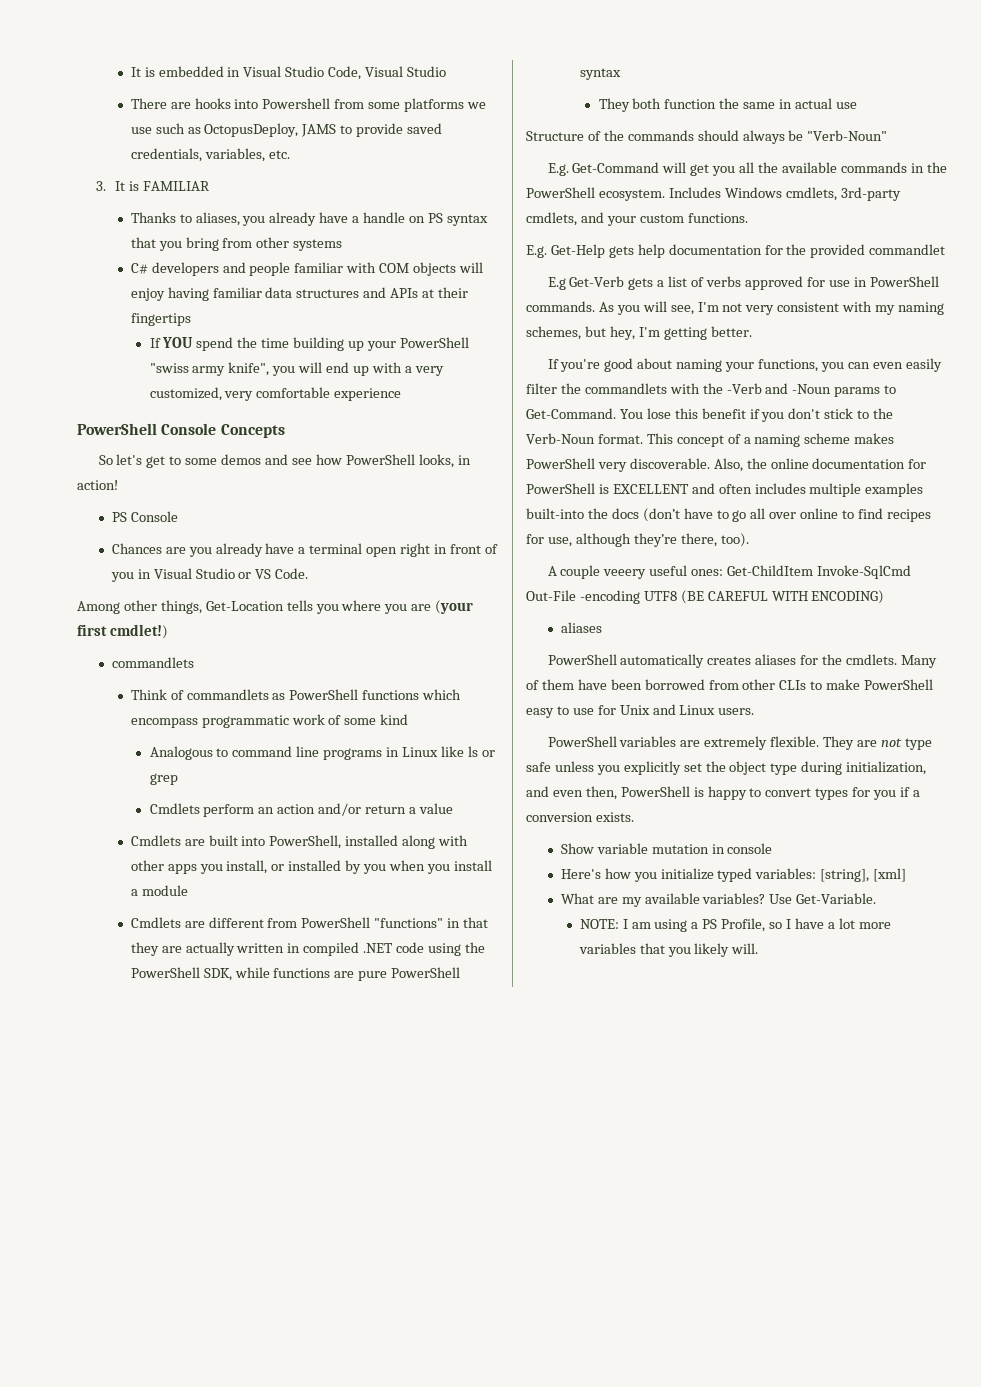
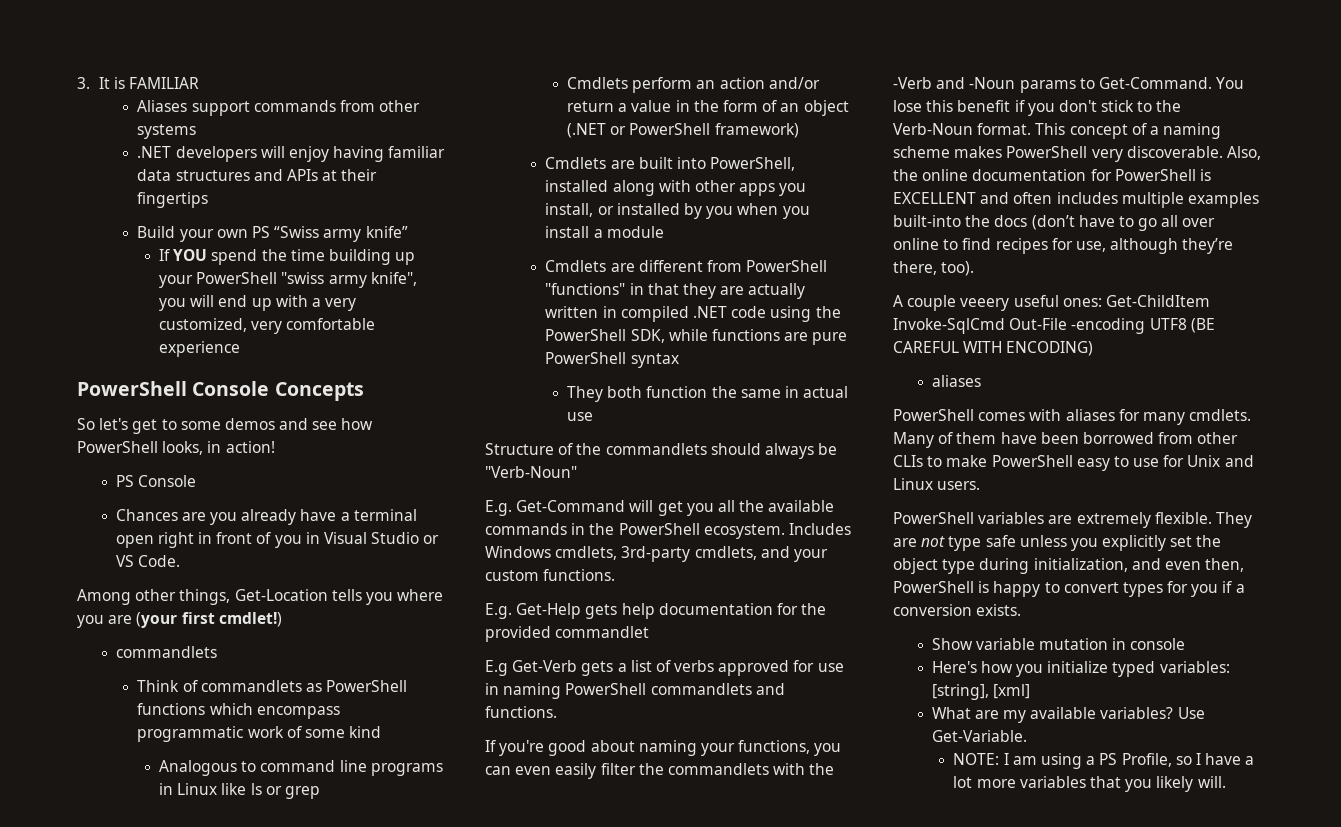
[130,66,446,80] [130,98,486,112] [130,123,443,137] [130,148,290,162] [95,181,210,191] [130,212,488,226] [130,237,343,251] [130,262,457,276] It is embedded in Visual Studio Code, Visual Studio // There are hooks into Powershell from some platforms we use such as OctopusDeploy, JAMS to provide saved credentials, variables, etc. // 3. It is FAMILIAR // Thanks to aliases, you already have a handle on PS syntax that you bring from other systems // C# developers and people familiar with COM objects -> [77,77,200,89] [137,100,421,116] [137,124,197,139] [137,146,257,162] 3. It is FAMILIAR // Aliases support commands from other systems // .NET developers
(191, 319) none -> [137,226,408,242] // Build your own PS “Swiss army knife”
(453, 808) none -> [675,100,849,116] [567,123,799,138] in the form of an object (.NET or PowerShell framework)
[627,130,694,141] commands -> [605,443,707,455] commandlets
[869,276,939,287] [526,301,945,315] [526,326,752,340] PowerShell commands. As you will see, I'm not very consistent with my naming schemes, but hey, I'm getting better. -> [503,683,785,699] [485,706,557,718] naming PowerShell commandlets and functions.
[620,654,752,668] automatically creates -> [978,409,1062,421] comes with
[822,654,843,665] the -> [1142,412,1185,425] many

